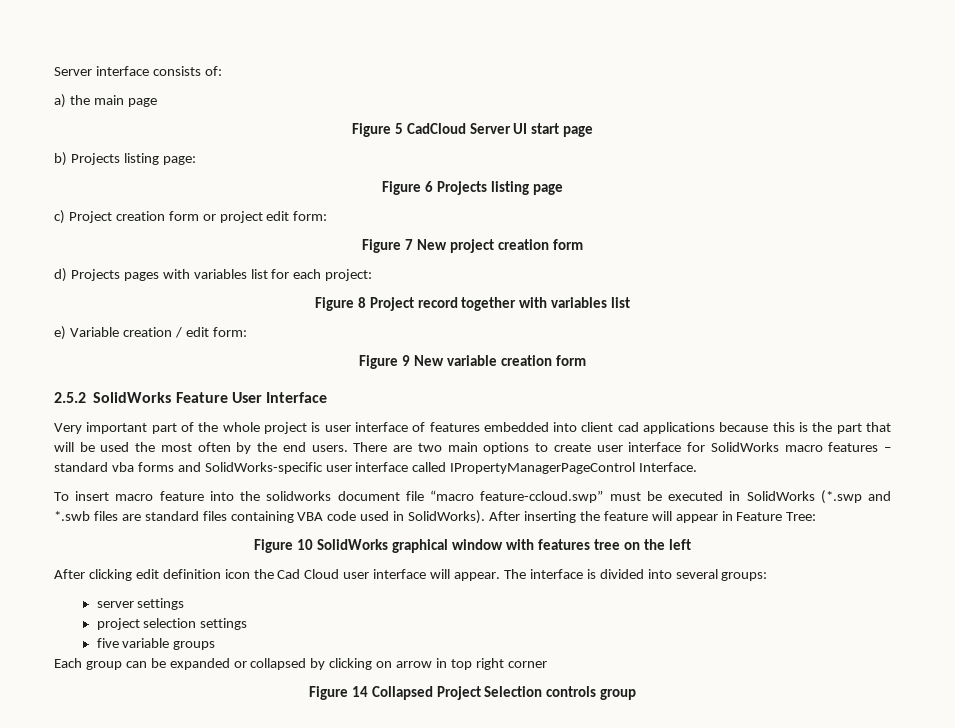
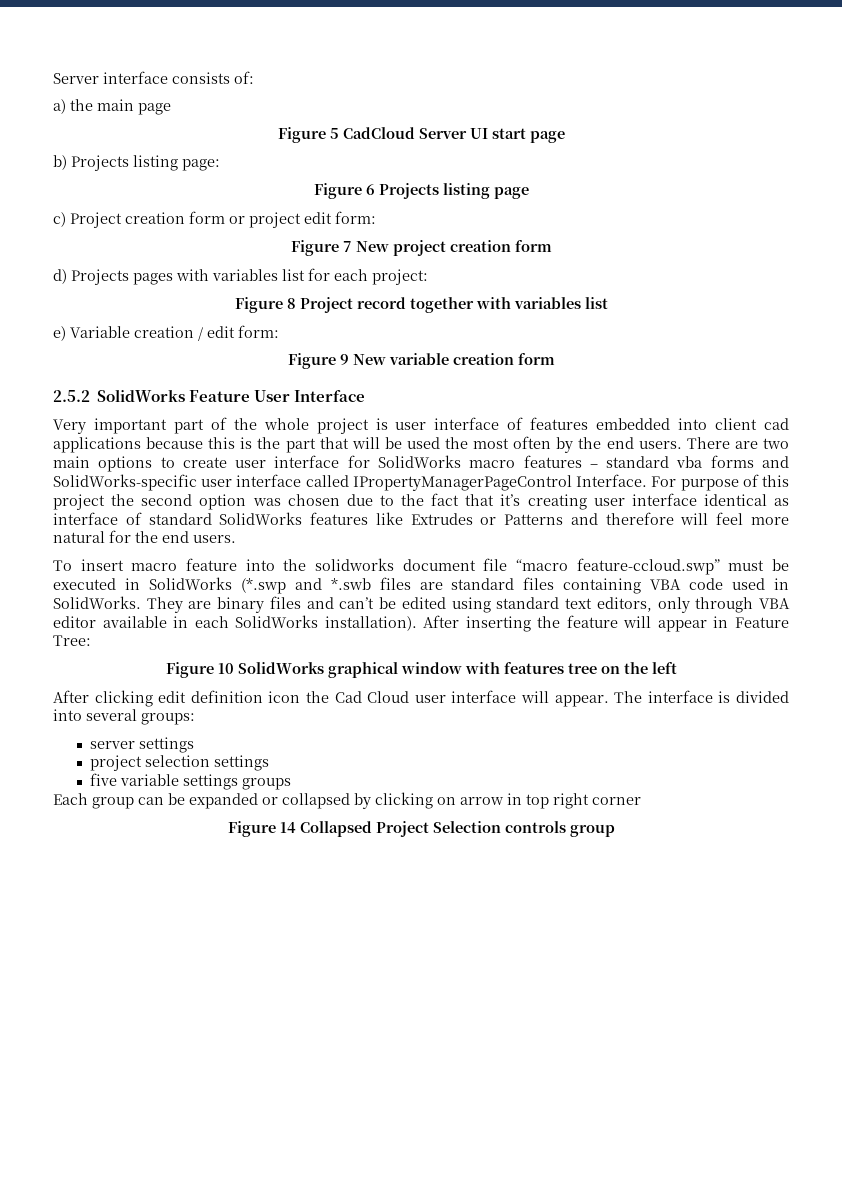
(698, 467) none -> [651,474,789,491] [53,493,789,510] [53,512,789,525] [53,530,236,543] For purpose of this project the second option was chosen due to the fact that it’s creating user interface identical as interface of standard SolidWorks features like Extrudes or Patterns and therefore will feel more natural for the end users.
[408,510,486,524] SolidWorks). -> [53,596,791,613] [53,615,417,631] SolidWorks. They are binary files and can’t be edited using standard text editors, only through VBA editor available in each SolidWorks installation).
(170, 643) none -> [183,774,239,790] settings

